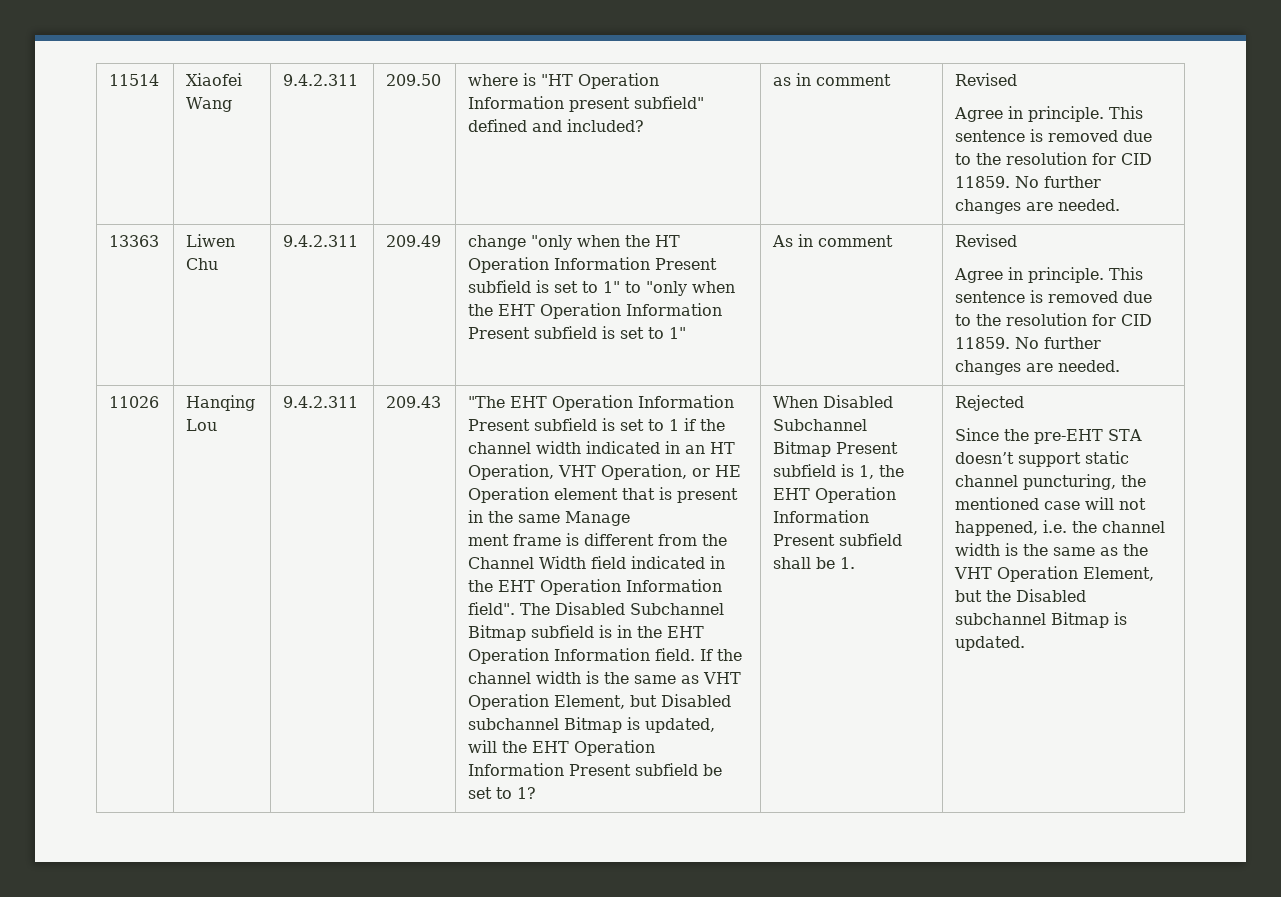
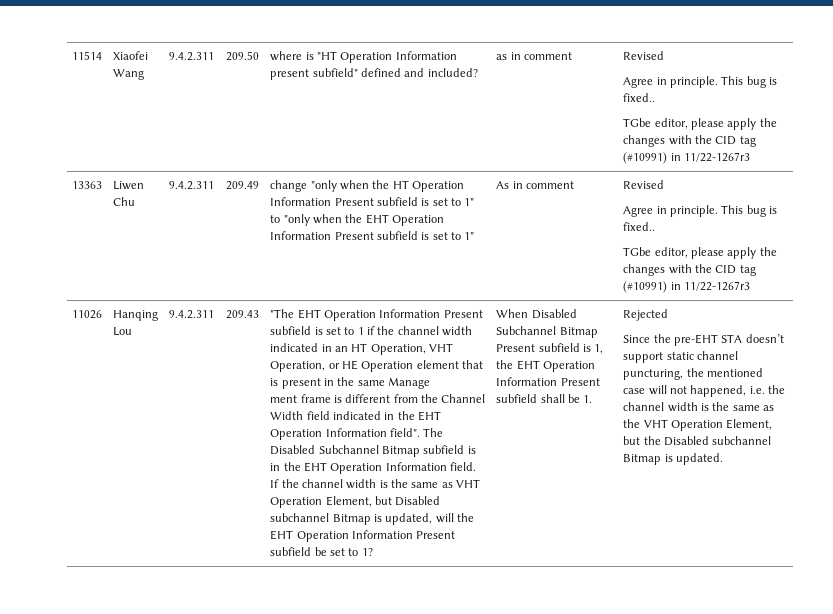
[955,129,1153,142] [955,152,1153,165] [955,176,1102,188] [955,199,1121,214] sentence is removed due to the resolution for CID 11859. No further changes are needed. -> [746,76,778,88] [623,93,656,102] [623,118,777,130] [623,135,756,147] [623,152,750,164] bug is fixed.. // TGbe editor, please apply the changes with the CID tag (#10991) in 11/22-1267r3
[955,290,1153,303] [955,313,1153,326] [955,337,1102,349] [955,360,1121,375] sentence is removed due to the resolution for CID 11859. No further changes are needed. -> [746,205,778,217] [623,222,656,231] [623,247,777,259] [623,264,756,276] [623,281,750,293] bug is fixed.. // TGbe editor, please apply the changes with the CID tag (#10991) in 11/22-1267r3

